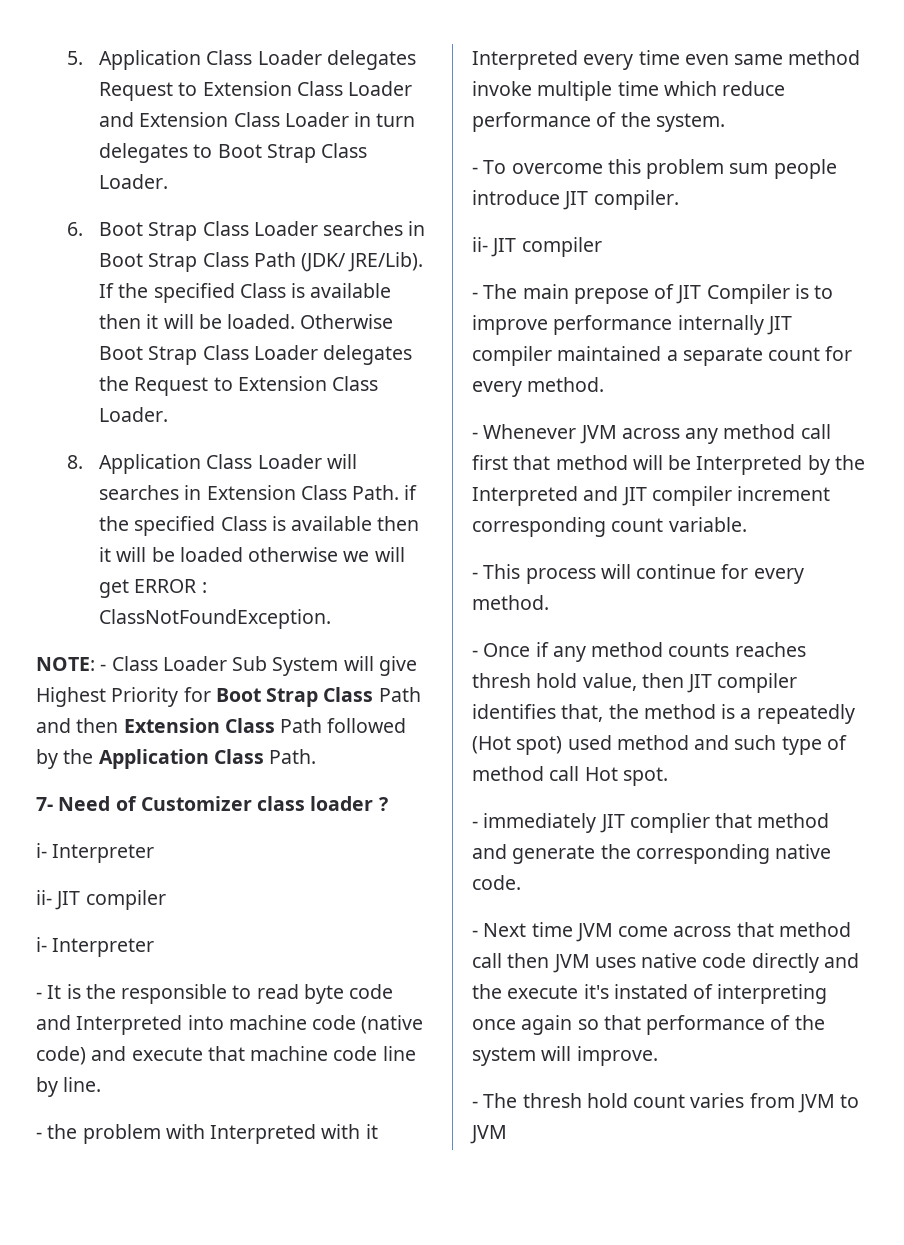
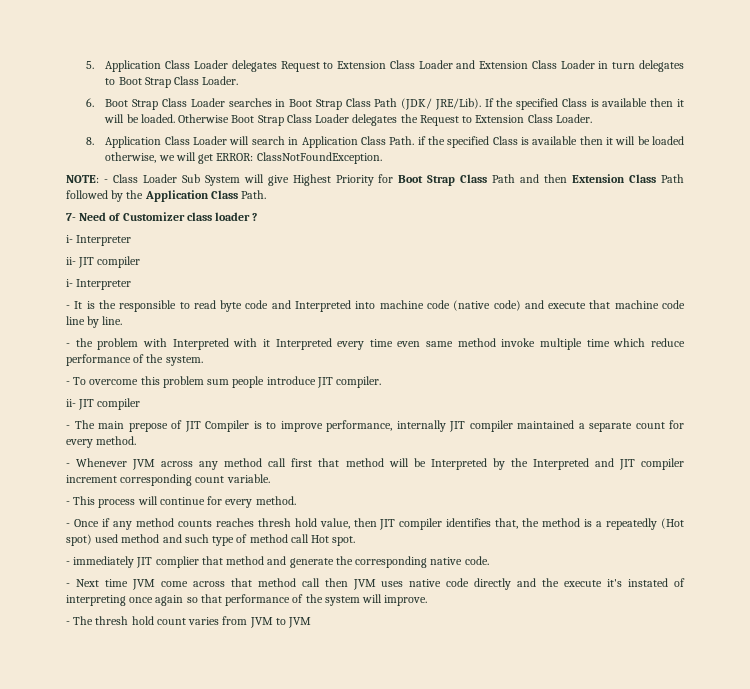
[98,485,296,500] searches in Extension -> [251,136,358,148] search in Application
[248,547,339,562] otherwise -> [105,152,157,163] otherwise,
[134,579,207,593] ERROR : -> [216,153,254,161] ERROR:
[553,315,673,335] performance -> [326,420,392,432] performance,

